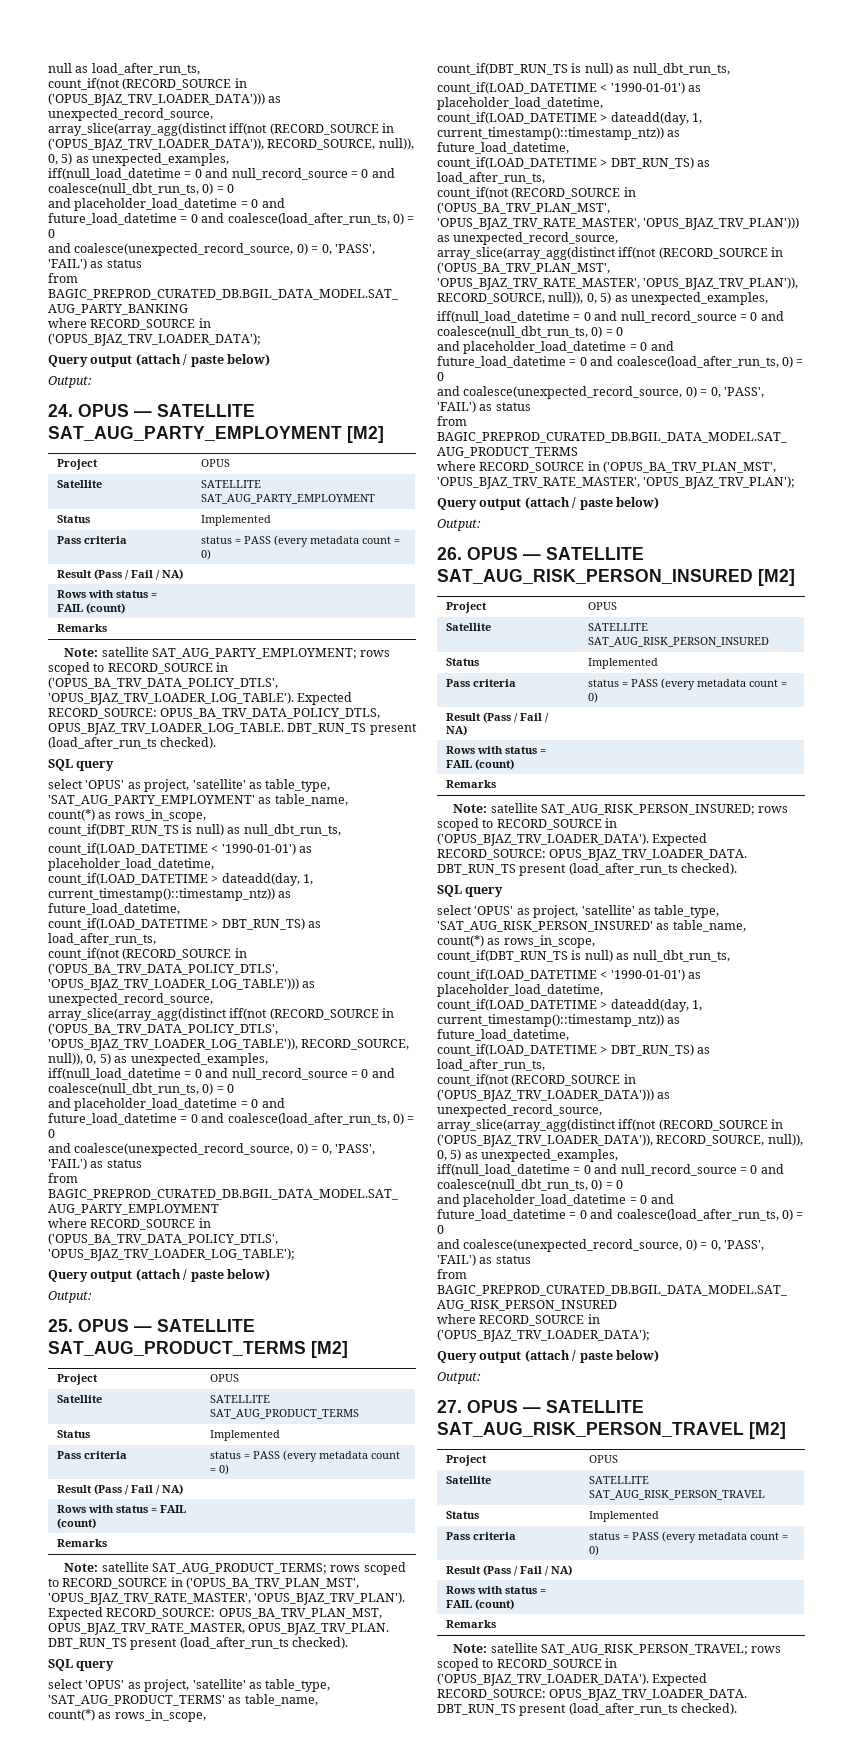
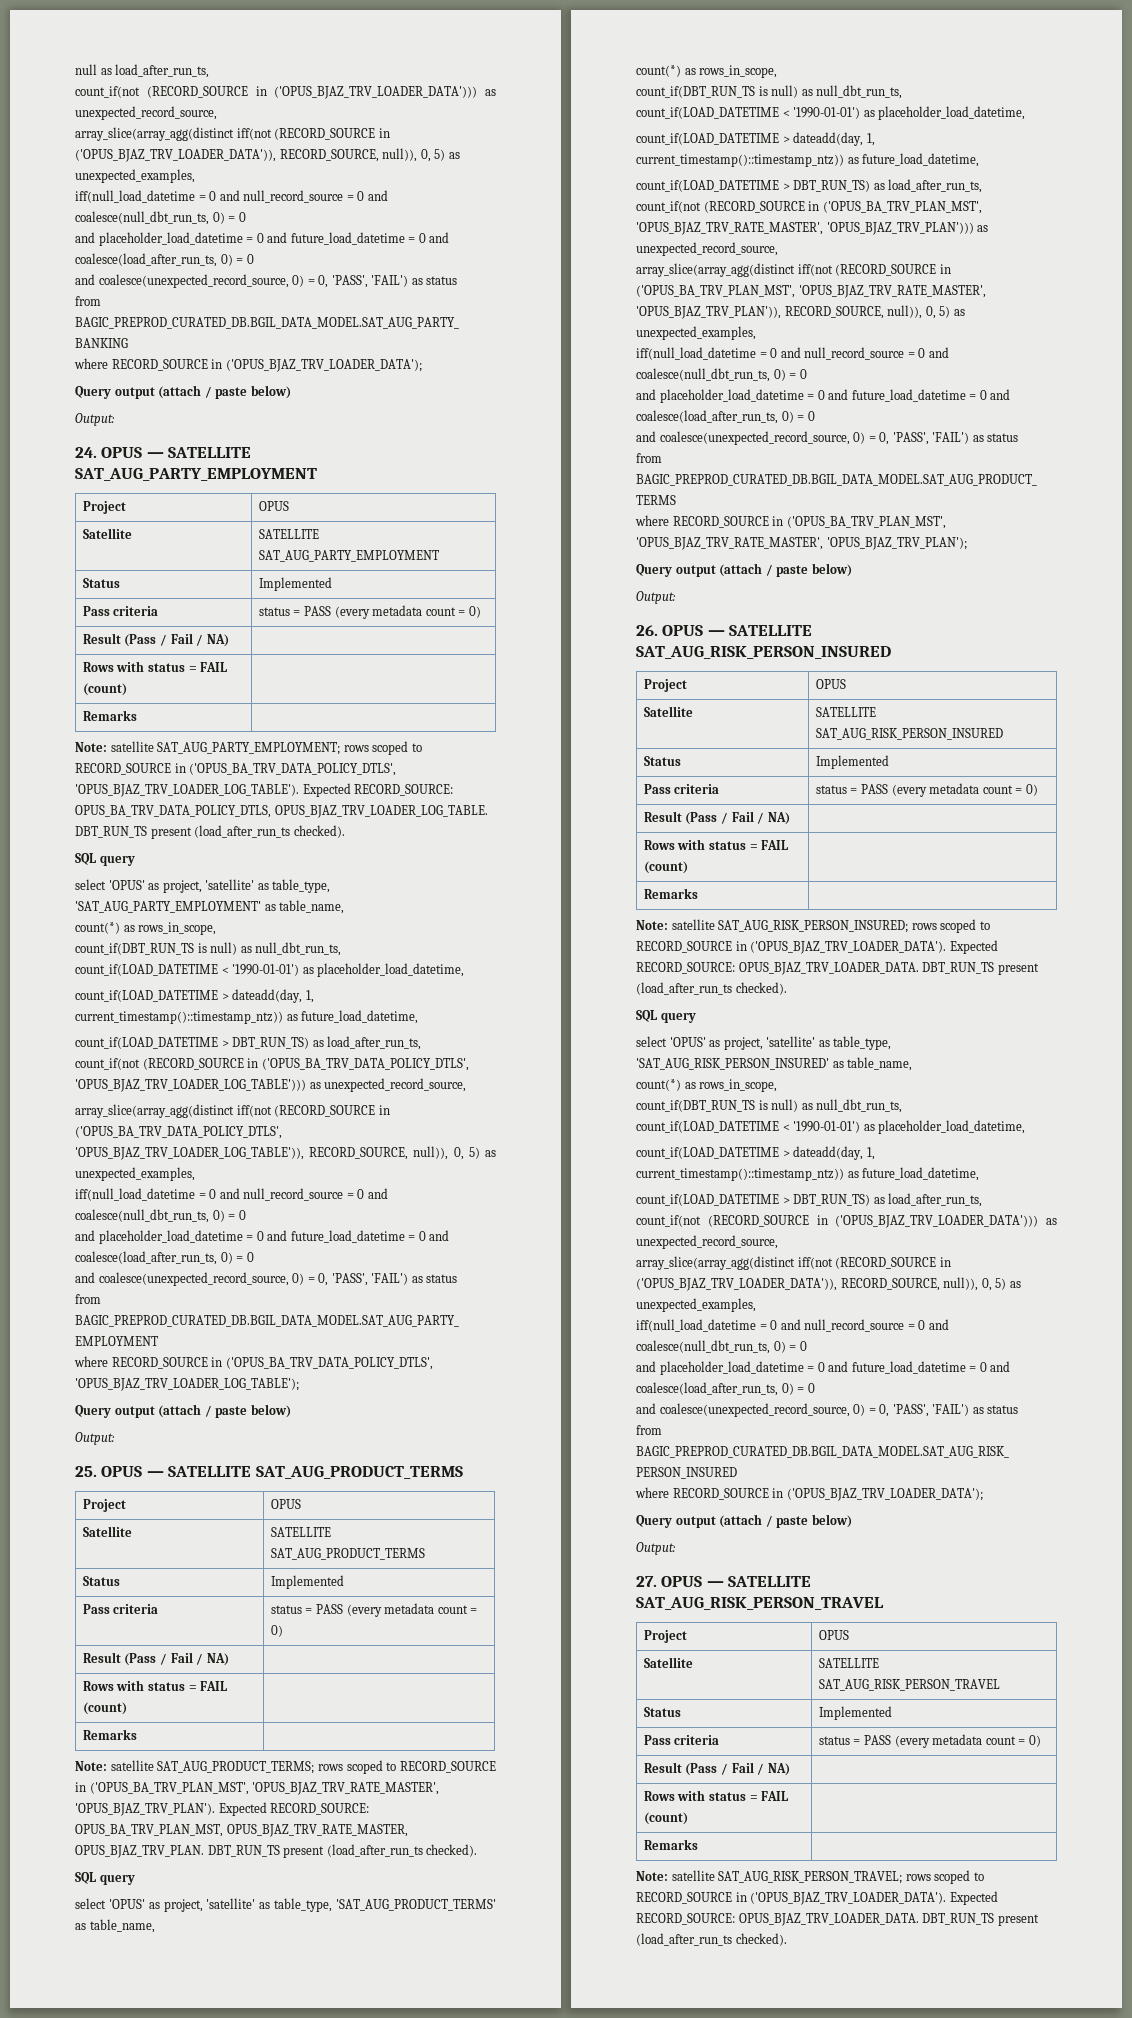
[347,426,384,443] [M2] -> (317, 474) none
[311,1341,348,1358] [M2] -> (463, 1472) none
[758,569,795,586] [M2] -> (891, 652) none
[749,1422,786,1439] [M2] -> (884, 1603) none

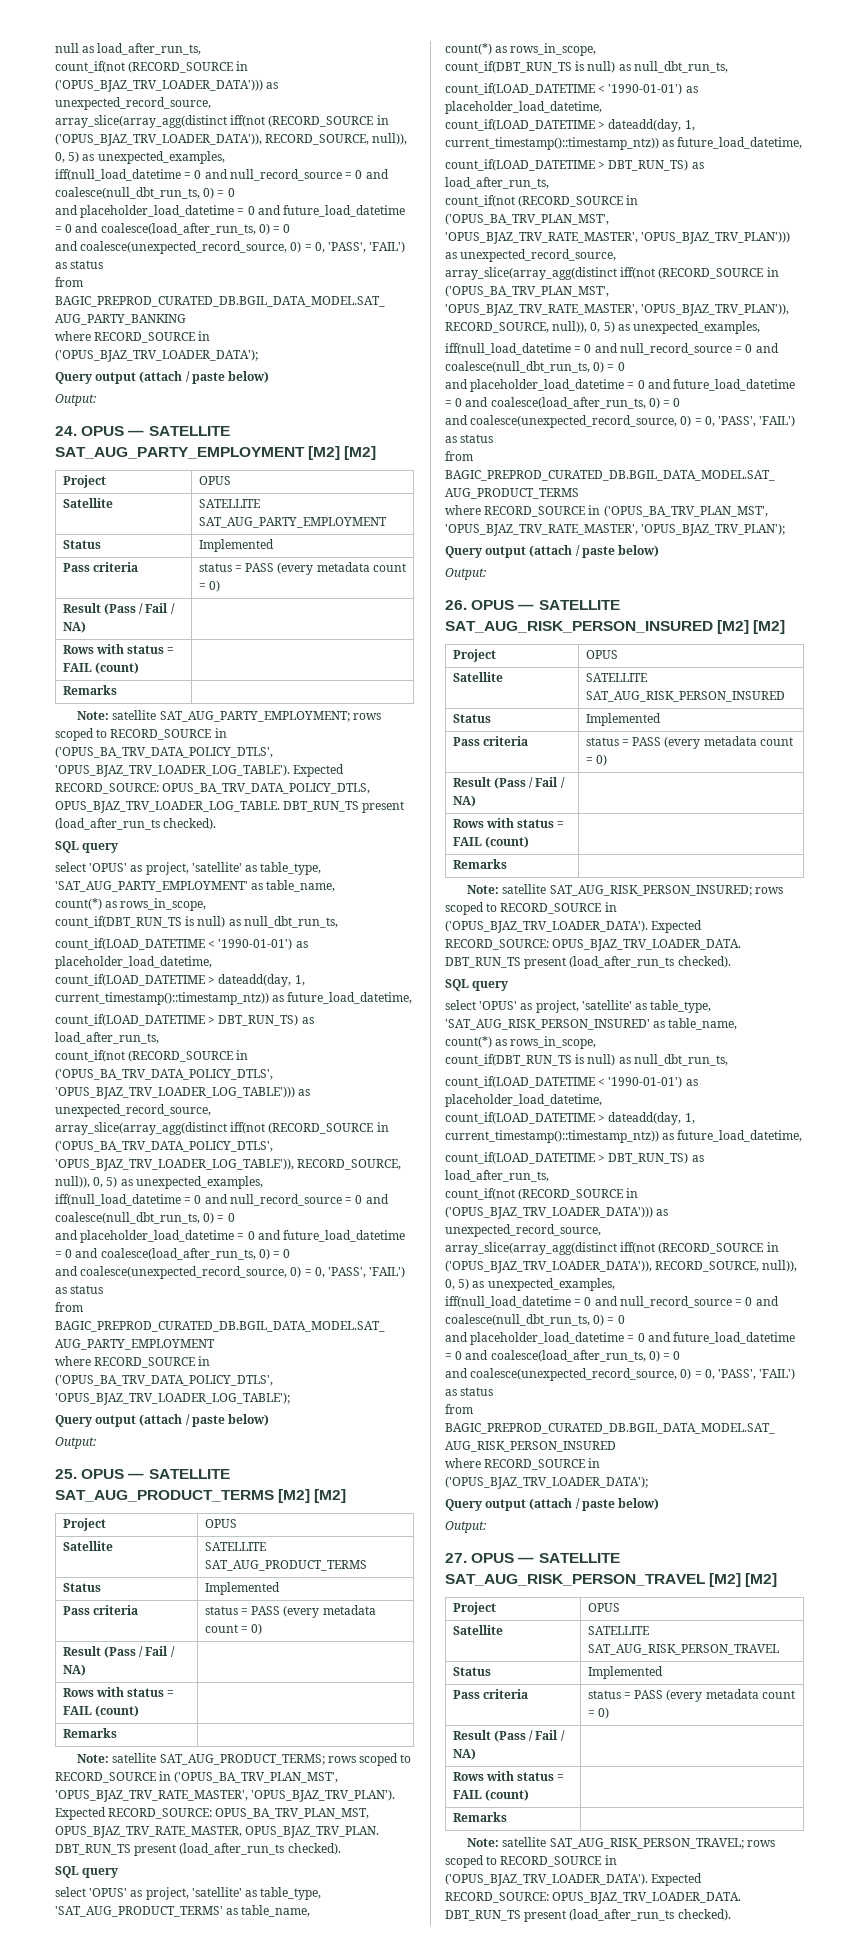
(317, 474) none -> [308,446,377,460] [M2] [M2]
(463, 1472) none -> [278,1489,347,1503] [M2] [M2]
(891, 652) none -> [717,620,786,634] [M2] [M2]
(884, 1603) none -> [709,1573,778,1587] [M2] [M2]

